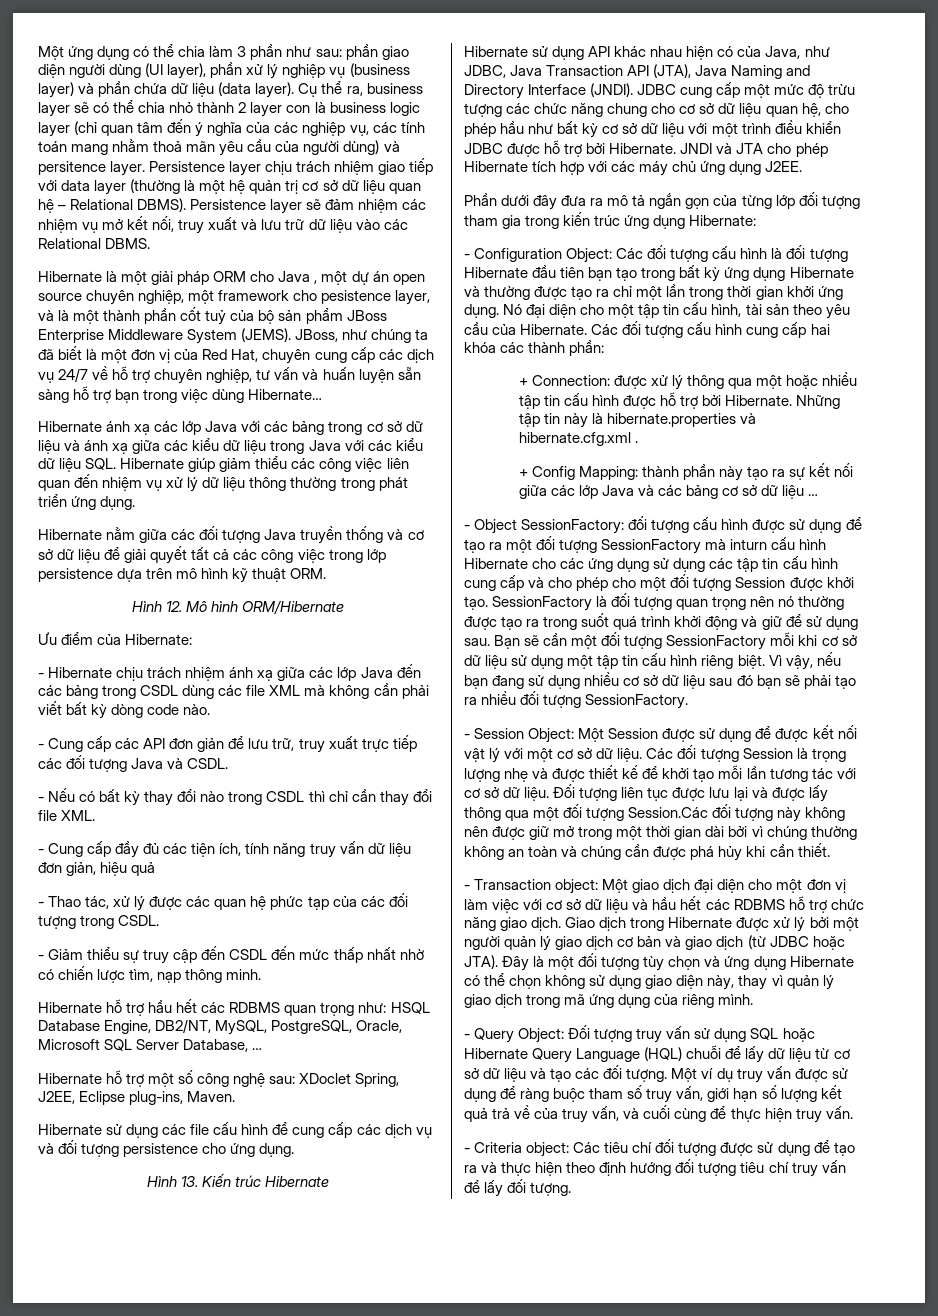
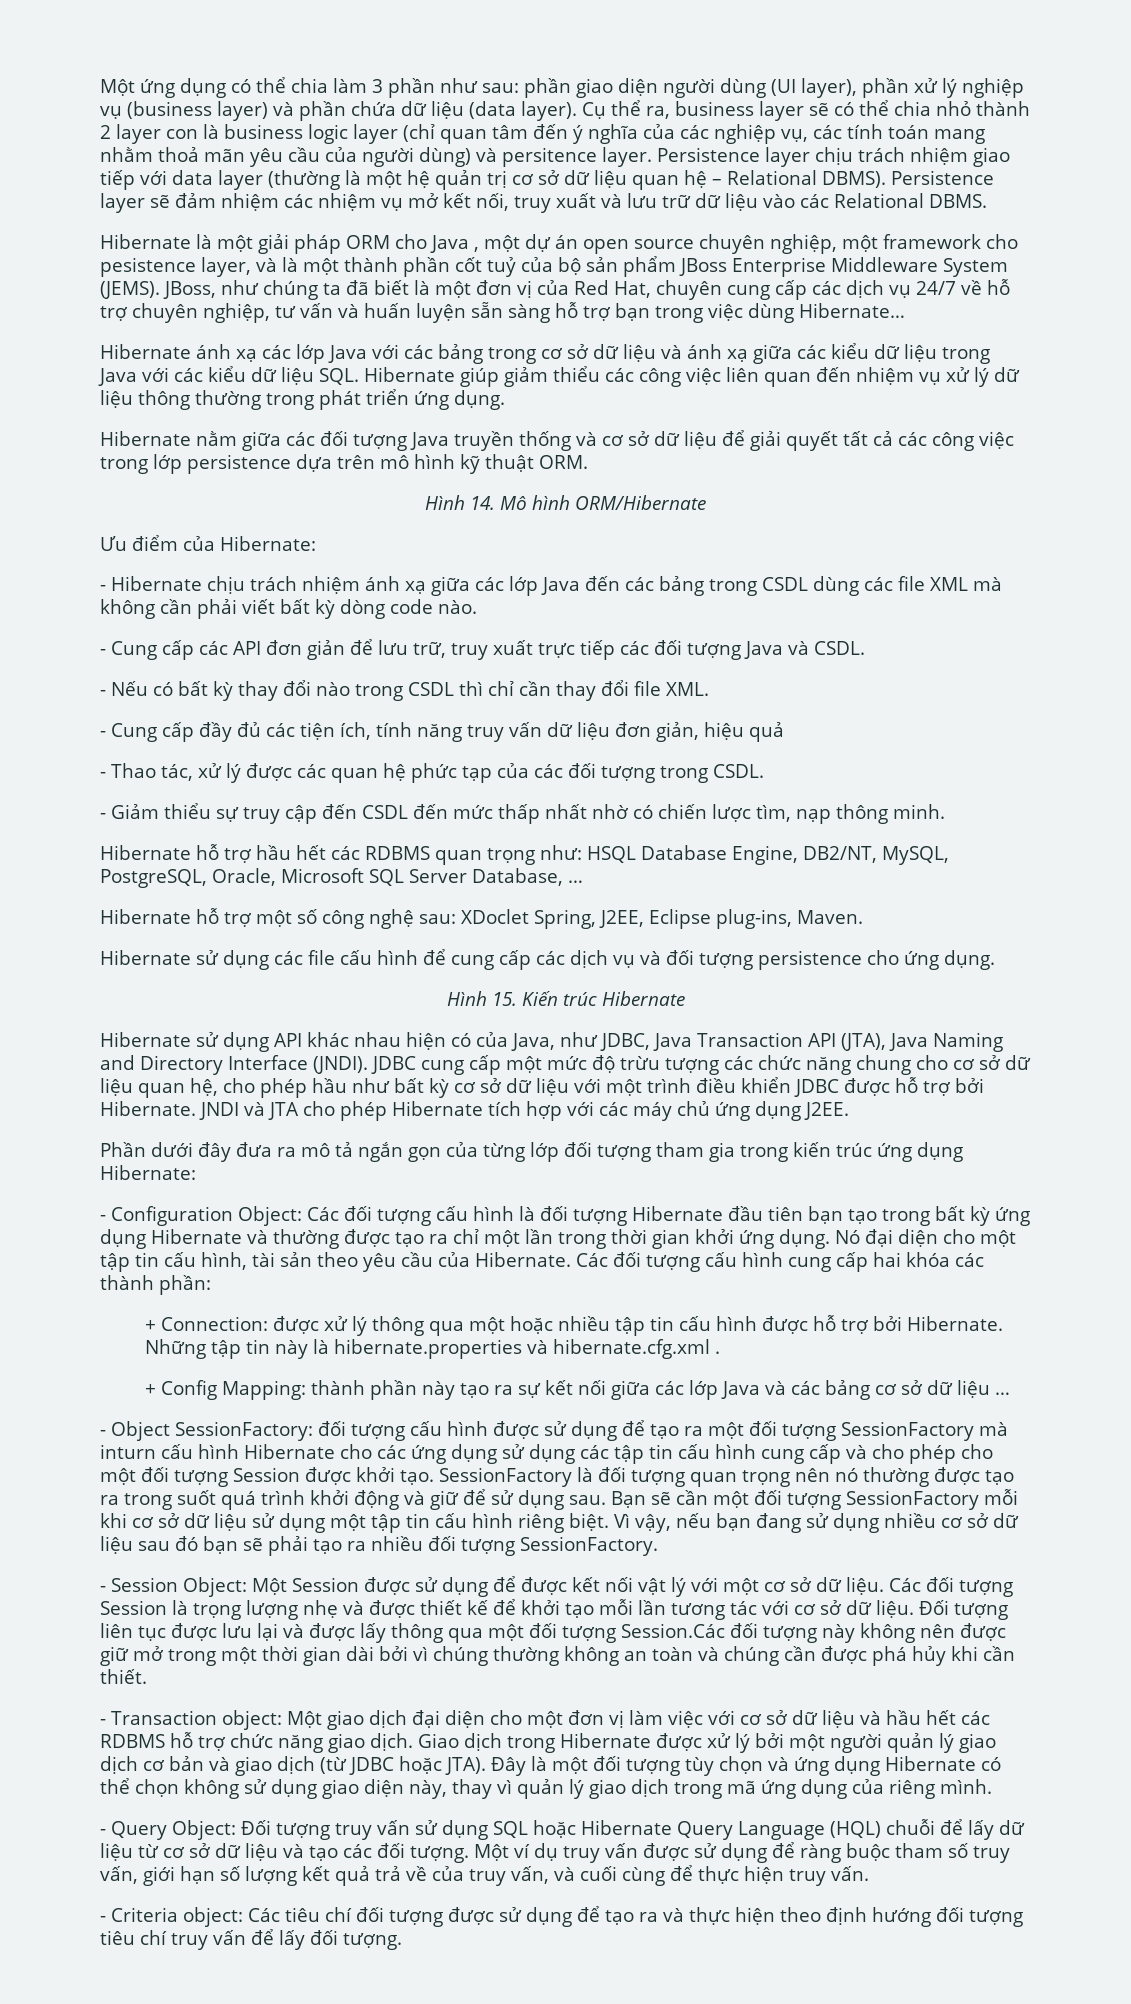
[165,601,182,612] 12. -> [470,496,495,510] 14.
[180,1176,198,1187] 13. -> [491,992,517,1006] 15.

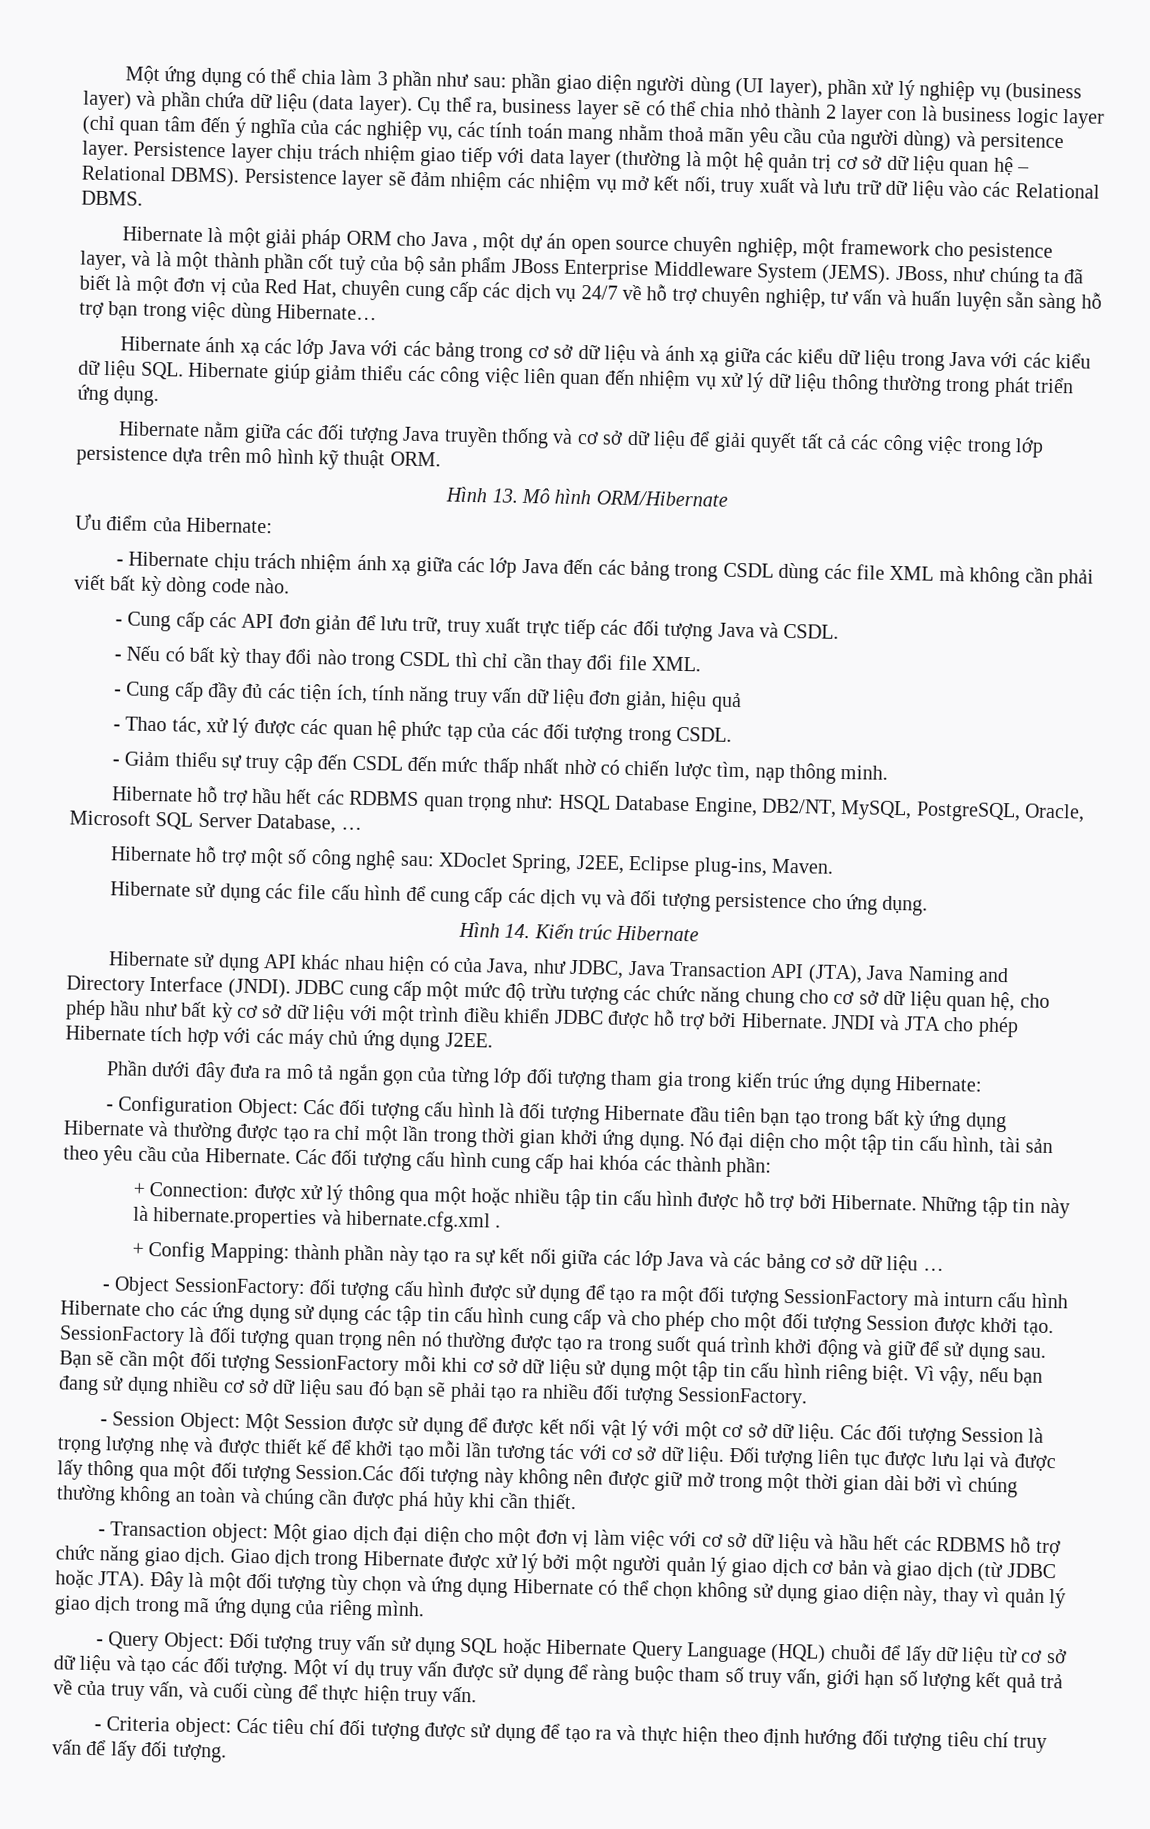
[470,496,495,510] 14. -> [491,488,519,503] 13.
[491,992,517,1006] 15. -> [504,923,531,939] 14.

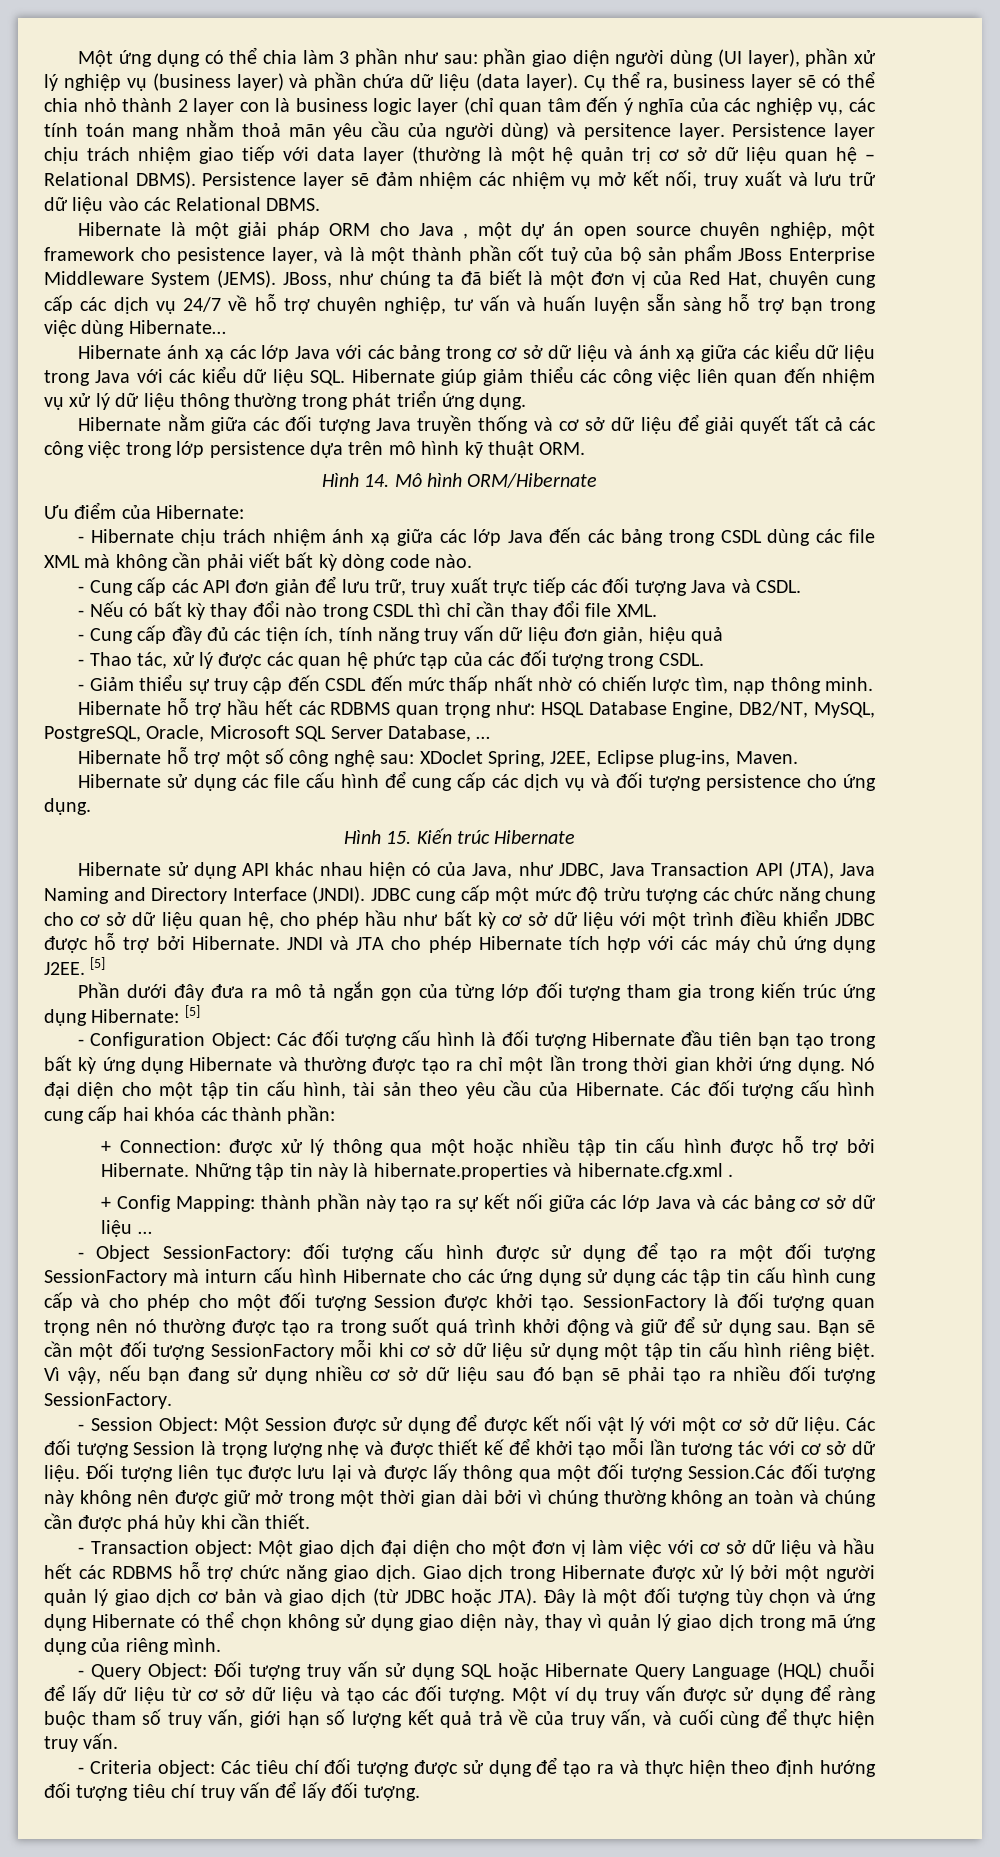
[491,488,519,503] 13. -> [364,474,390,487] 14.
[504,923,531,939] 14. -> [386,831,412,844] 15.
(493, 1040) none -> [90,957,106,970] [5]
(983, 1084) none -> [184,1005,200,1018] [5]

